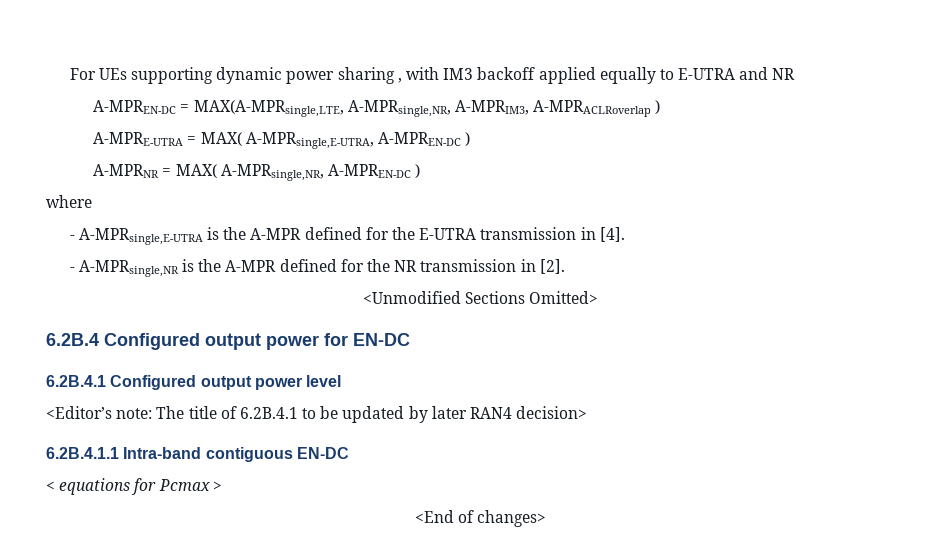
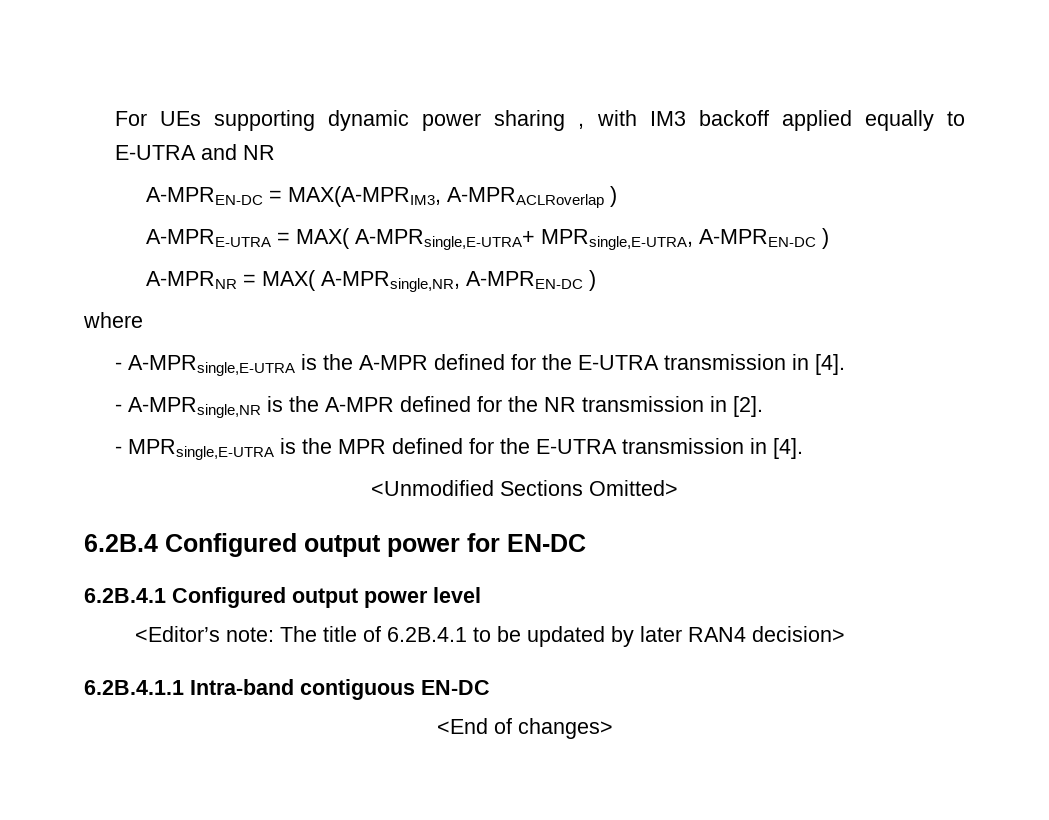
[193,100,530,117] MAX(A-MPRsingle,LTE, A-MPRsingle,NR, A-MPRIM3, -> [287,186,441,207] MAX(A-MPRIM3,
[245,132,374,149] A-MPRsingle,E-UTRA, -> [354,229,693,250] A-MPRsingle,E-UTRA+ MPRsingle,E-UTRA,
(565, 266) none -> [114,438,803,460] // - MPRsingle,E-UTRA is the MPR defined for the E-UTRA transmission in [4].
[46,478,222,495] // < equations for Pcmax > -> (490, 687) none

